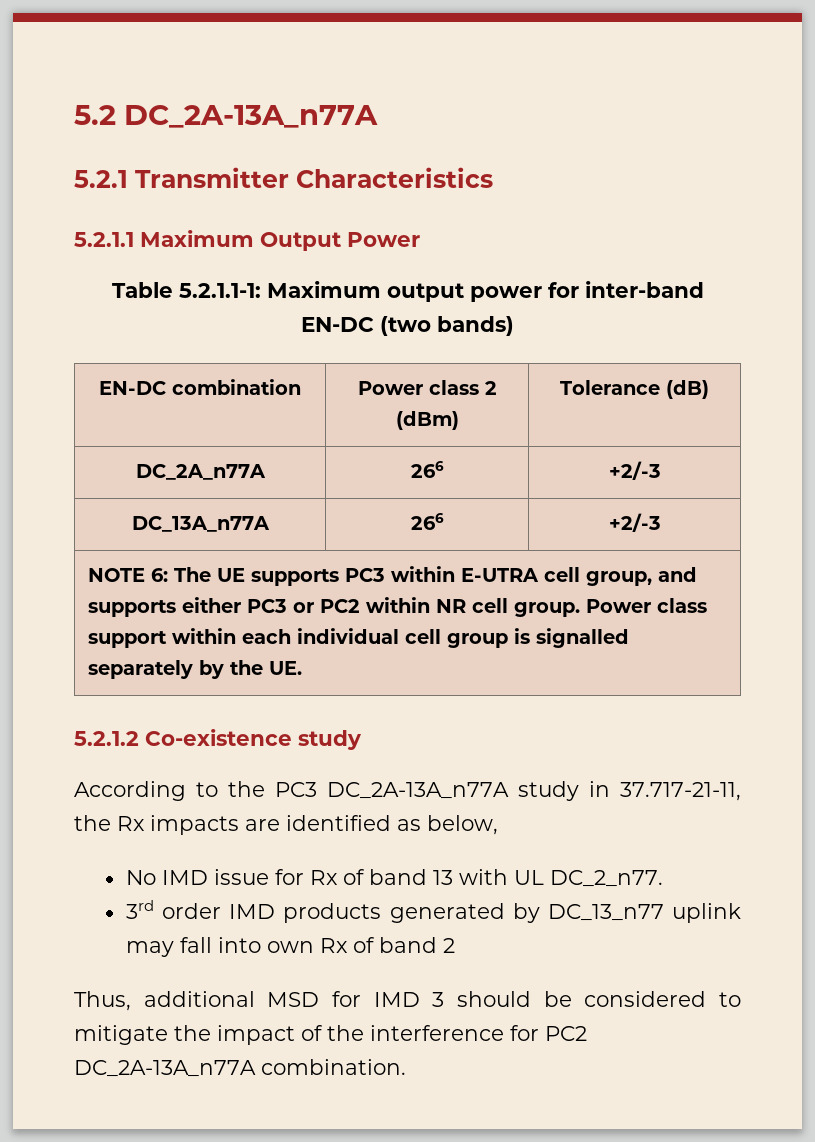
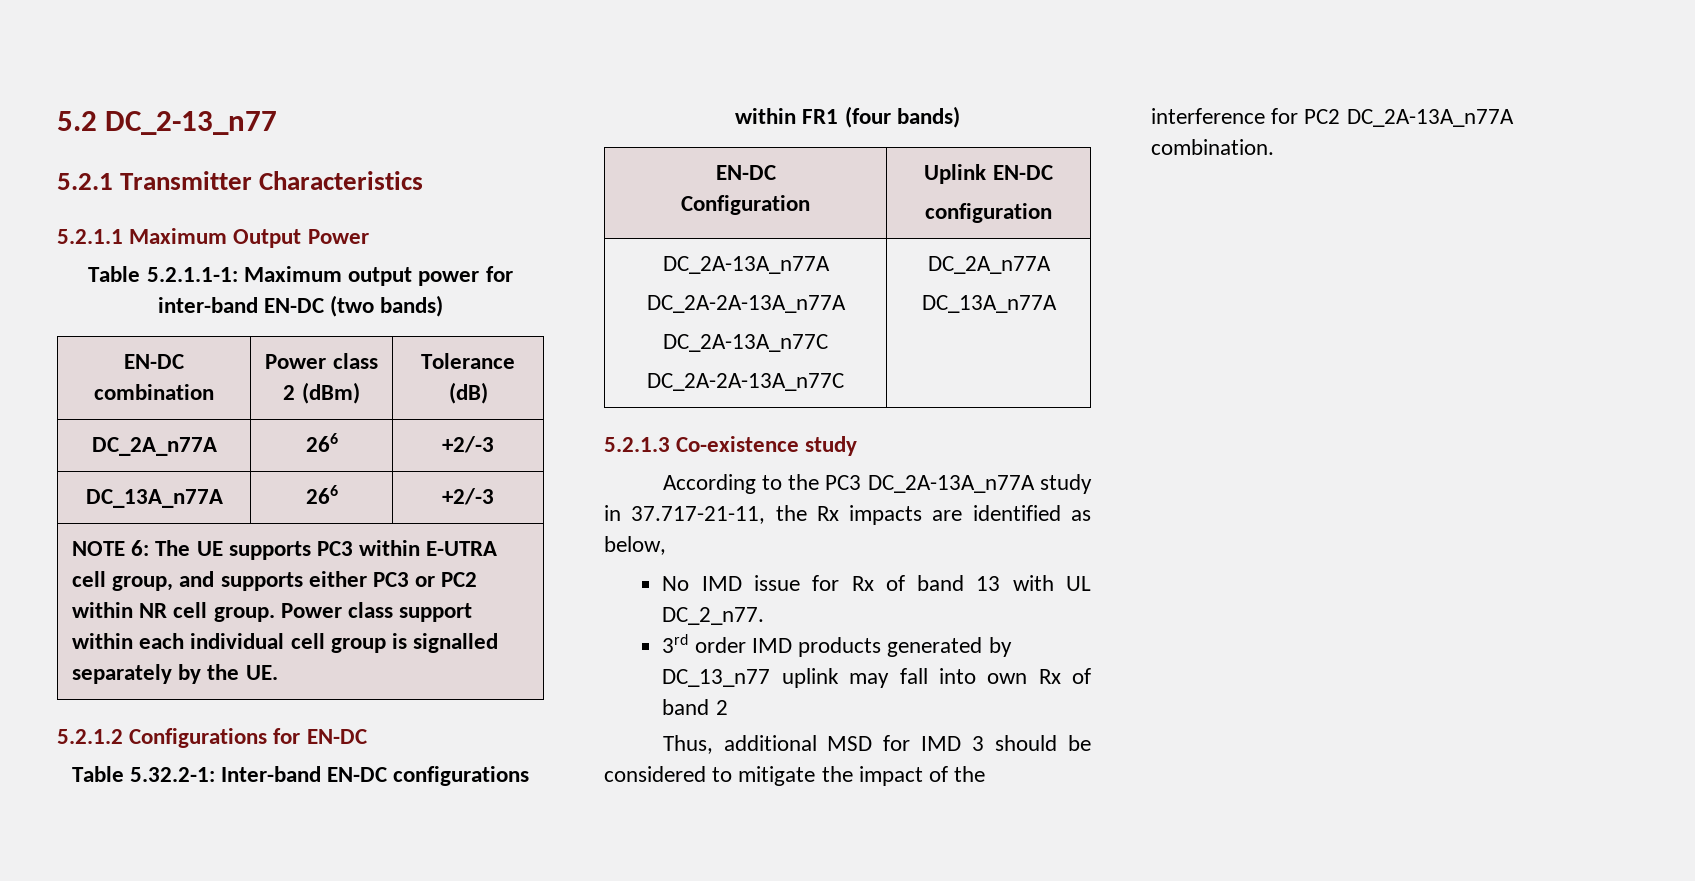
[124,105,378,128] DC_2A-13A_n77A -> [105,111,278,135] DC_2-13_n77
(139, 738) none -> [129,728,367,748] [71,766,530,786] [735,106,960,128] [715,165,776,180] [681,195,810,215] [924,164,1053,184] [925,203,1052,223] [662,256,830,274] [646,295,846,313] [663,334,828,352] [647,373,844,391] [927,256,1051,274] [921,295,1057,313] [604,437,670,452] Configurations for EN-DC // Table 5.32.2-1: Inter-band EN-DC configurations within FR1 (four bands) // EN-DC // Configuration | Uplink EN-DC // configuration // DC_2A-13A_n77A // DC_2A-2A-13A_n77A // DC_2A-13A_n77C // DC_2A-2A-13A_n77C | DC_2A_n77A // DC_13A_n77A // 5.2.1.3

